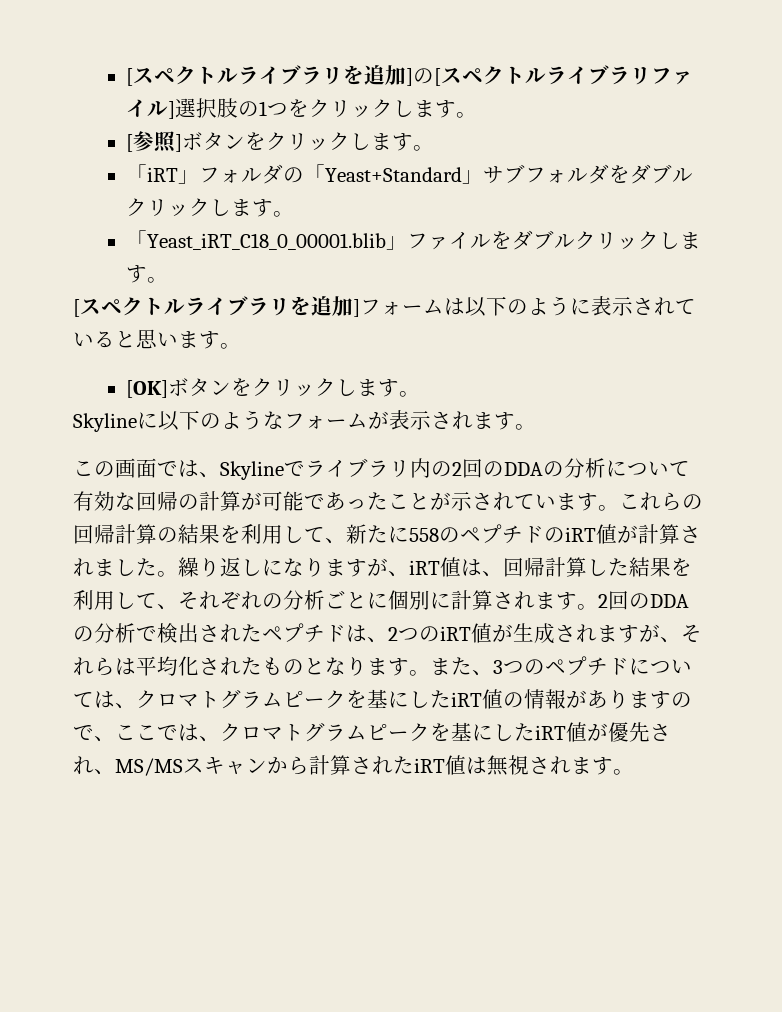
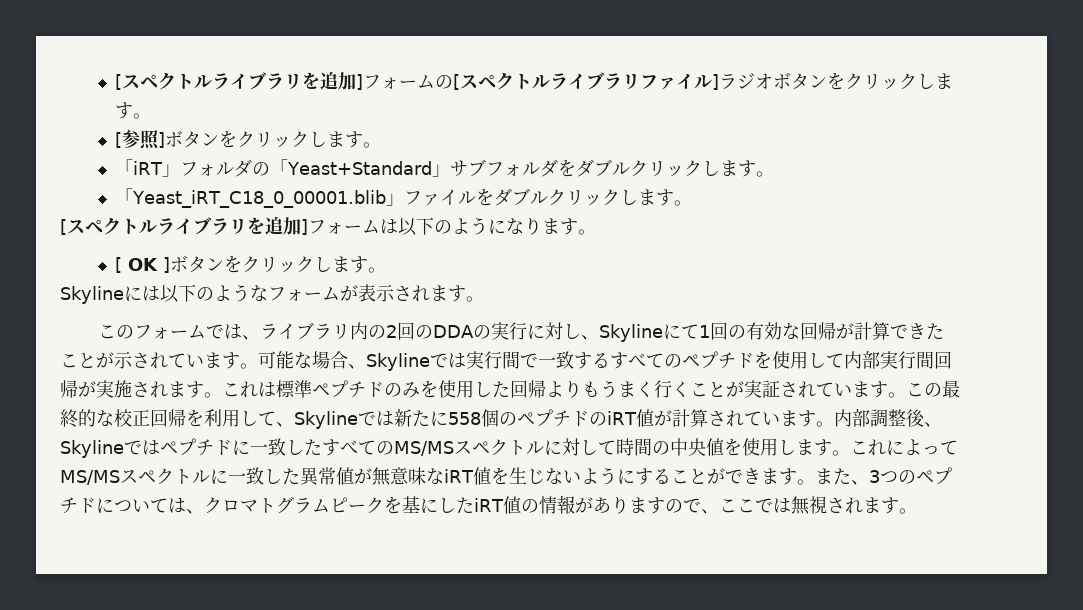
[126,65,414,86] [スペクトルライブラリを追加] -> [114,72,435,90] [スペクトルライブラリを追加]フォーム
[175,98,289,118] 選択肢の1つ -> [718,72,827,90] ラジオボタン
[591,296,696,316] [73,329,241,349] [126,380,169,398] 表示されていると思います。 // [OK] -> [506,217,596,235] [114,257,170,273] なります。 // [ OK ]
(158, 420) none -> [142,286,160,301] は
[115,458,305,480] 画面では、Skylineで -> [134,324,261,340] フォームでは、
[564,458,690,478] [73,491,367,511] 分析について有効な回帰の計算が可能であっ -> [491,322,927,342] 実行に対し、Skylineにて1回の有効な回帰が計算でき
[619,492,703,511] [73,524,346,544] これらの回帰計算の結果を利用して、 -> [258,351,952,371] [60,380,960,398] [60,409,394,429] 可能な場合、Skylineでは実行間で一致するすべてのペプチドを使用して内部実行間回帰が実施されます。これは標準ペプチドのみを使用した回帰よりもうまく行くことが実証されています。この最終的な校正回帰を利用して、Skylineでは
(439, 535) none -> [481,409,499,427] 個
[94,557,692,577] [73,590,689,610] [73,623,702,644] [73,656,367,676] ました。繰り返しになりますが、iRT値は、回帰計算した結果を利用して、それぞれの分析ごとに個別に計算されます。2回のDDAの分析で検出されたペプチドは、2つのiRT値が生成されますが、それらは平均化されたものとなり -> [743,409,942,427] [60,438,958,458] [60,467,761,486] ています。内部調整後、Skylineではペプチドに一致したすべてのMS/MSスペクトルに対して時間の中央値を使用します。これによってMS/MSスペクトルに一致した異常値が無意味なiRT値を生じないようにすることができ
[199,722,671,742] [73,755,487,776] 、クロマトグラムピークを基にしたiRT値が優先され、MS/MSスキャンから計算されたiRT値は -> (791, 505) none

